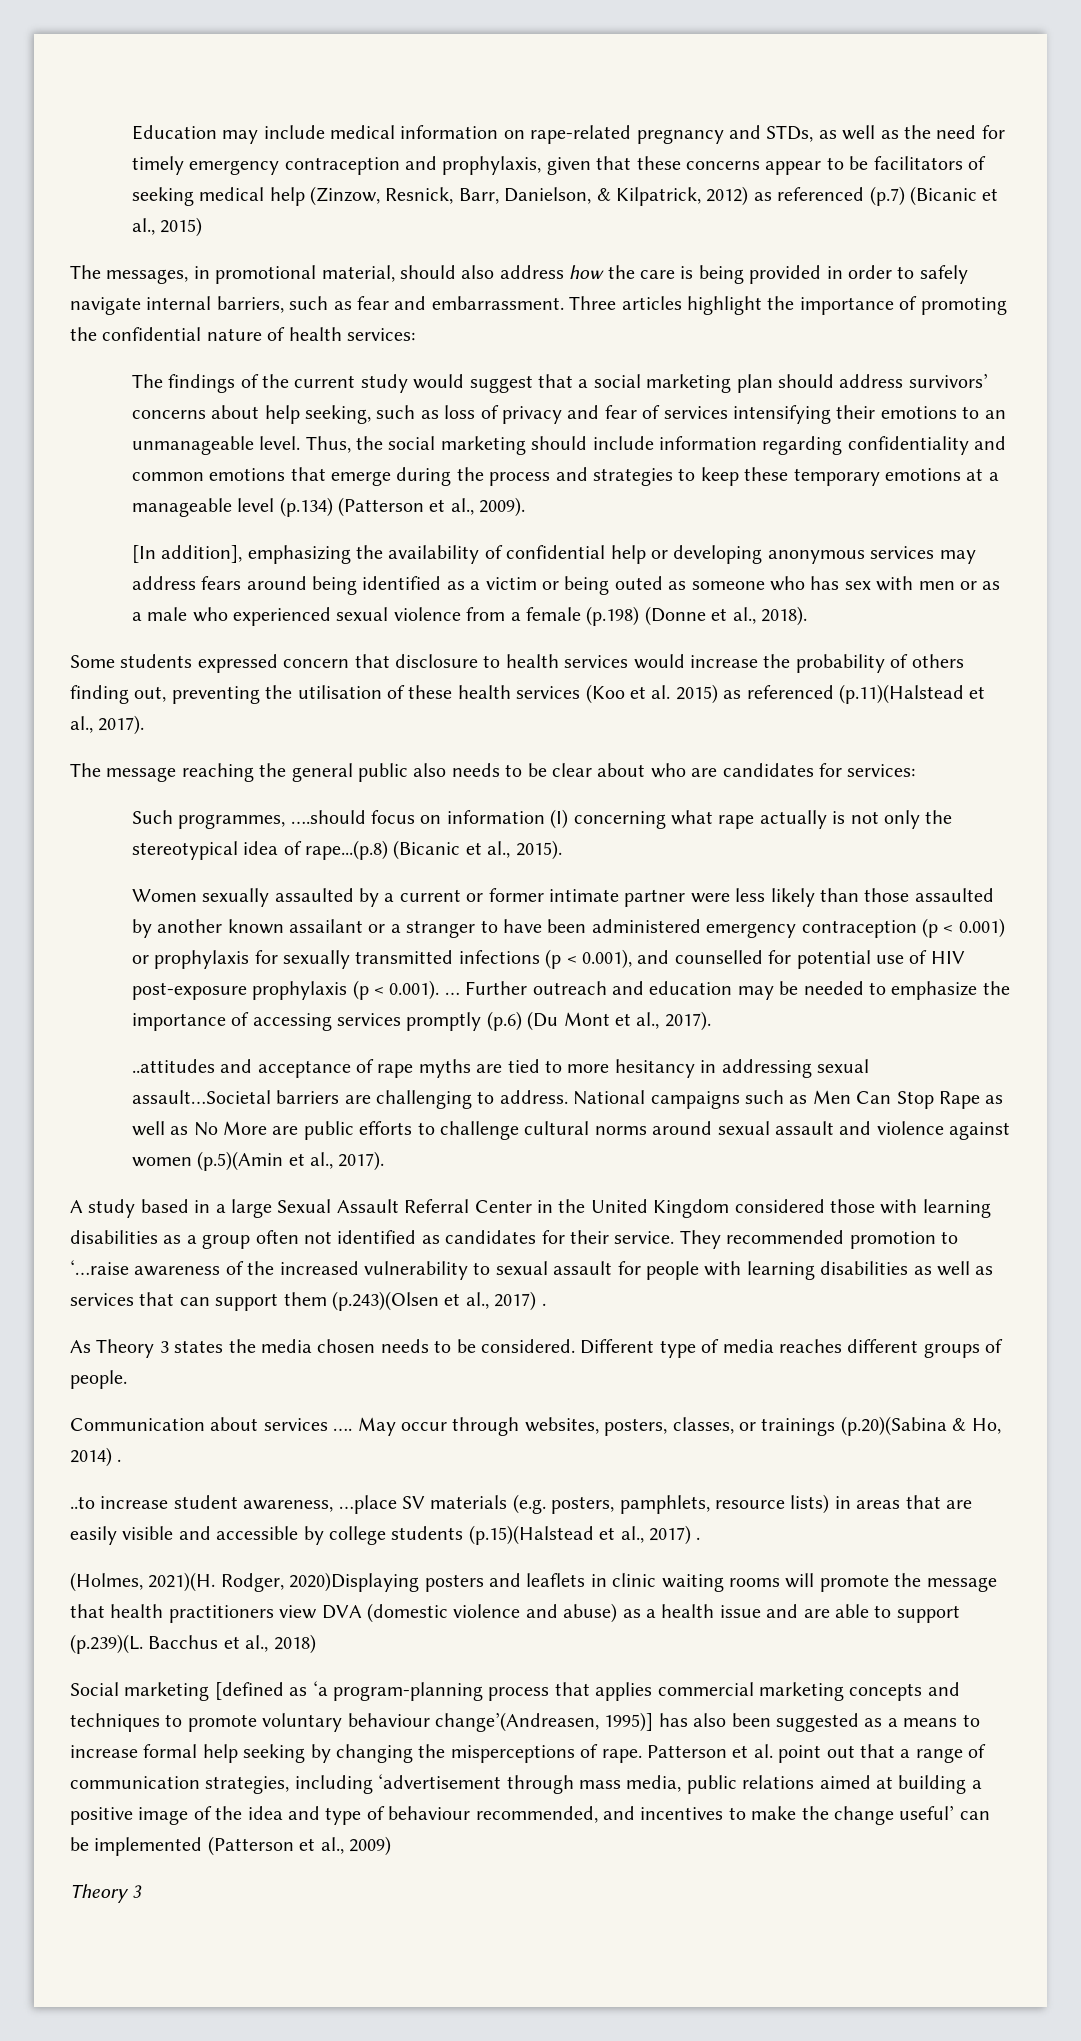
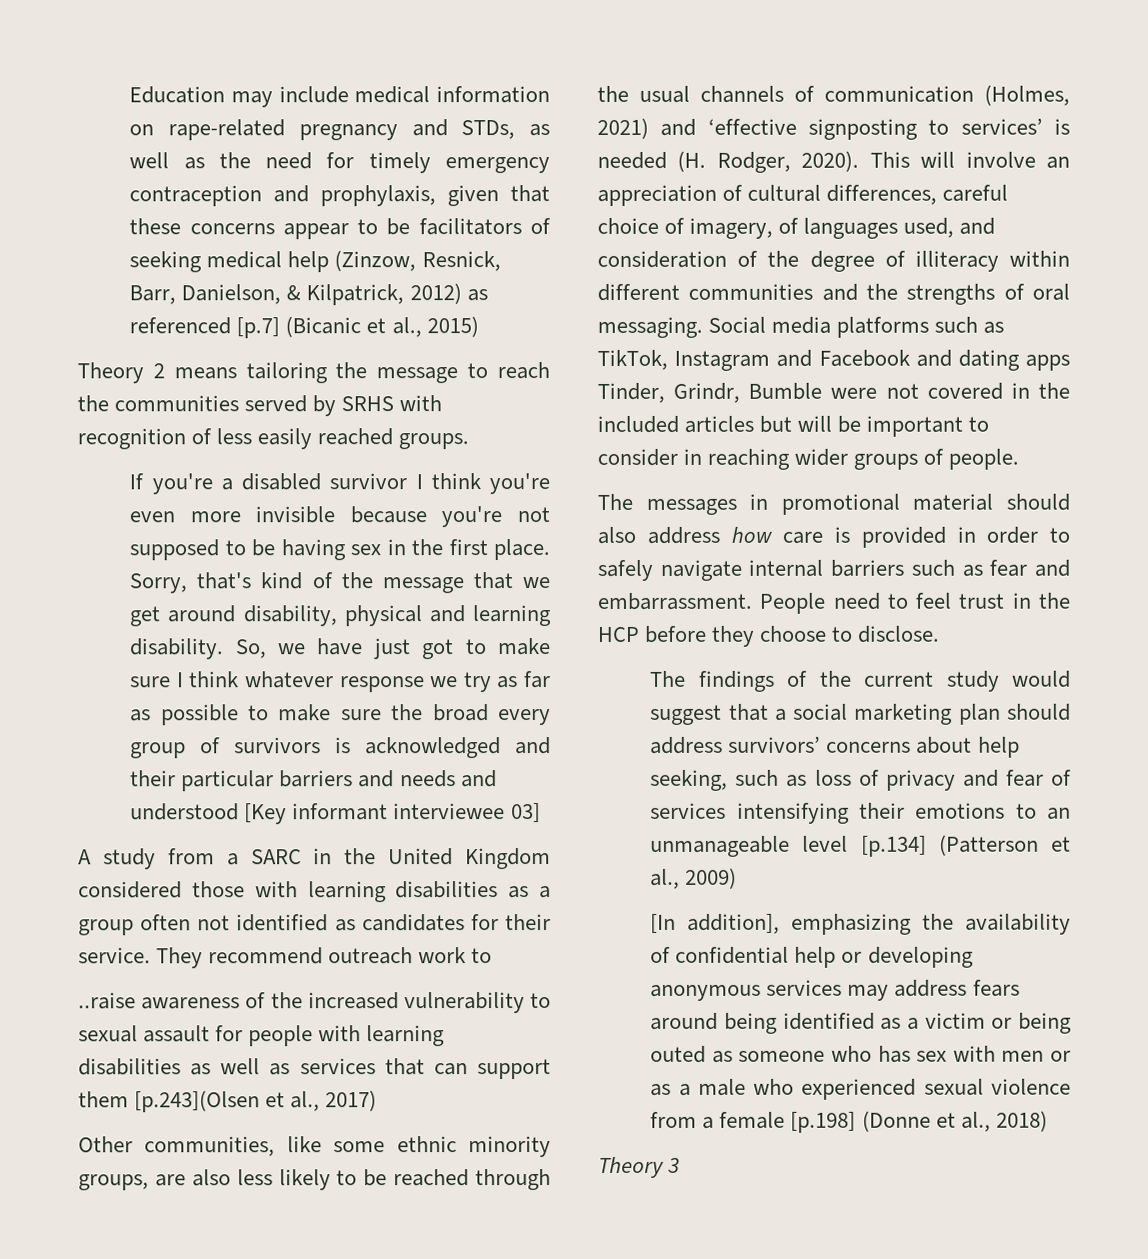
[869,186,905,206] (p.7) -> [236,317,281,339] [p.7]
[70,265,189,284] // The messages, -> [77,362,550,384] [77,395,443,417] [77,428,470,450] [129,473,550,495] [129,506,550,528] [129,539,550,561] [129,572,550,594] [129,605,551,627] [130,638,551,660] [130,671,551,693] [130,704,551,726] [130,737,551,759] [130,770,497,792] [130,803,541,825] [78,848,551,870] [78,881,551,903] [78,914,551,936] [78,947,493,969] [78,992,551,1014] [78,1025,446,1047] [78,1058,551,1080] [78,1090,378,1113] [78,1136,551,1158] [78,1169,551,1191] [597,84,1070,106] [597,117,1070,140] [597,150,1070,173] [597,184,1009,206] [597,217,996,239] [597,250,1070,272] [597,283,1070,305] [597,316,1005,338] [597,349,1070,371] [597,382,1070,403] [597,415,990,437] [597,448,1020,470] [597,493,737,515] // Theory 2 means tailoring the message to reach the communities served by SRHS with recognition of less easily reached groups. // If you're a disabled survivor I think you're even more invisible because you're not supposed to be having sex in the first place. Sorry, that's kind of the message that we get around disability, physical and learning disability. So, we have just got to make sure I think whatever response we try as far as possible to make sure the broad every group of survivors is acknowledged and their particular barriers and needs and understood [Key informant interviewee 03] // A study from a SARC in the United Kingdom considered those with learning disabilities as a group often not identified as candidates for their service. They recommend outreach work to // ..raise awareness of the increased vulnerability to sexual assault for people with learning disabilities as well as services that can support them [p.243](Olsen et al., 2017) // Other communities, like some ethnic minority groups, are also less likely to be reached through the usual channels of communication (Holmes, 2021) and ‘effective signposting to services’ is needed (H. Rodger, 2020). This will involve an appreciation of cultural differences, careful choice of imagery, of languages used, and consideration of the degree of illiteracy within different communities and the strengths of oral messaging. Social media platforms such as TikTok, Instagram and Facebook and dating apps Tinder, Grindr, Bumble were not covered in the included articles but will be important to consider in reaching wider groups of people. // The messages
[321,265,395,282] material, -> [912,493,994,511] material
[607,265,635,279] the -> (772, 534) none
[698,265,744,284] being -> (850, 534) none
[216,296,284,313] barriers, -> [830,559,905,577] barriers
[569,296,1007,315] [70,327,415,341] Three articles highlight the importance of promoting the confidential nature of health services: -> [759,592,1070,614] [597,625,941,647] People need to feel trust in the HCP before they choose to disclose.
[259,436,1007,455] [131,467,999,486] [131,497,526,517] level. Thus, the social marketing should include information regarding confidentiality and common emotions that emerge during the process and strategies to keep these temporary emotions at a manageable level (p.134) (Patterson et al., 2009). -> [802,834,1071,857] [650,867,738,889] level [p.134] (Patterson et al., 2009)
[586,606,640,626] (p.198) -> [790,1111,857,1133] [p.198]
[760,606,807,626] [70,654,964,673] [70,684,986,704] [70,715,145,735] [70,763,916,782] [131,809,953,829] [131,840,562,860] [131,888,994,907] [131,918,1005,938] [131,949,965,969] [131,980,1010,1000] [131,1011,711,1031] [131,1059,869,1078] [131,1090,1004,1109] [131,1121,1011,1140] [131,1151,385,1171] [70,1199,991,1218] [70,1230,958,1249] [70,1260,994,1280] [70,1291,546,1311] [70,1339,1004,1358] [70,1370,127,1389] [70,1416,1001,1436] [70,1447,122,1467] [70,1494,972,1514] [70,1525,701,1545] [70,1572,997,1592] [70,1603,960,1623] [70,1634,316,1654] [70,1681,960,1701] [70,1712,980,1732] [70,1744,987,1763] [70,1774,982,1794] [70,1805,990,1825] [70,1836,391,1856] 2018). // Some students expressed concern that disclosure to health services would increase the probability of others finding out, preventing the utilisation of these health services (Koo et al. 2015) as referenced (p.11)(Halstead et al., 2017). // The message reaching the general public also needs to be clear about who are candidates for services: // Such programmes, ….should focus on information (I) concerning what rape actually is not only the stereotypical idea of rape...(p.8) (Bicanic et al., 2015). // Women sexually assaulted by a current or former intimate partner were less likely than those assaulted by another known assailant or a stranger to have been administered emergency contraception (p < 0.001) or prophylaxis for sexually transmitted infections (p < 0.001), and counselled for potential use of HIV post-exposure prophylaxis (p < 0.001). … Further outreach and education may be needed to emphasize the importance of accessing services promptly (p.6) (Du Mont et al., 2017). // ..attitudes and acceptance of rape myths are tied to more hesitancy in addressing sexual assault…Societal barriers are challenging to address. National campaigns such as Men Can Stop Rape as well as No More are public efforts to challenge cultural norms around sexual assault and violence against women (p.5)(Amin et al., 2017). // A study based in a large Sexual Assault Referral Center in the United Kingdom considered those with learning disabilities as a group often not identified as candidates for their service. They recommended promotion to ‘…raise awareness of the increased vulnerability to sexual assault for people with learning disabilities as well as services that can support them (p.243)(Olsen et al., 2017) . // As Theory 3 states the media chosen needs to be considered. Different type of media reaches different groups of people. // Communication about services …. May occur through websites, posters, classes, or trainings (p.20)(Sabina & Ho, 2014) . // ..to increase student awareness, …place SV materials (e.g. posters, pamphlets, resource lists) in areas that are easily visible and accessible by college students (p.15)(Halstead et al., 2017) . // (Holmes, 2021)(H. Rodger, 2020)Displaying posters and leaflets in clinic waiting rooms will promote the message that health practitioners view DVA (domestic violence and abuse) as a health issue and are able to support (p.239)(L. Bacchus et al., 2018) // Social marketing [defined as ‘a program-planning process that applies commercial marketing concepts and techniques to promote voluntary behaviour change’(Andreasen, 1995)] has also been suggested as a means to increase formal help seeking by changing the misperceptions of rape. Patterson et al. point out that a range of communication strategies, including ‘advertisement through mass media, public relations aimed at building a positive image of the idea and type of behaviour recommended, and incentives to make the change useful’ can be implemented (Patterson et al., 2009) -> [995,1110,1048,1132] 2018)

